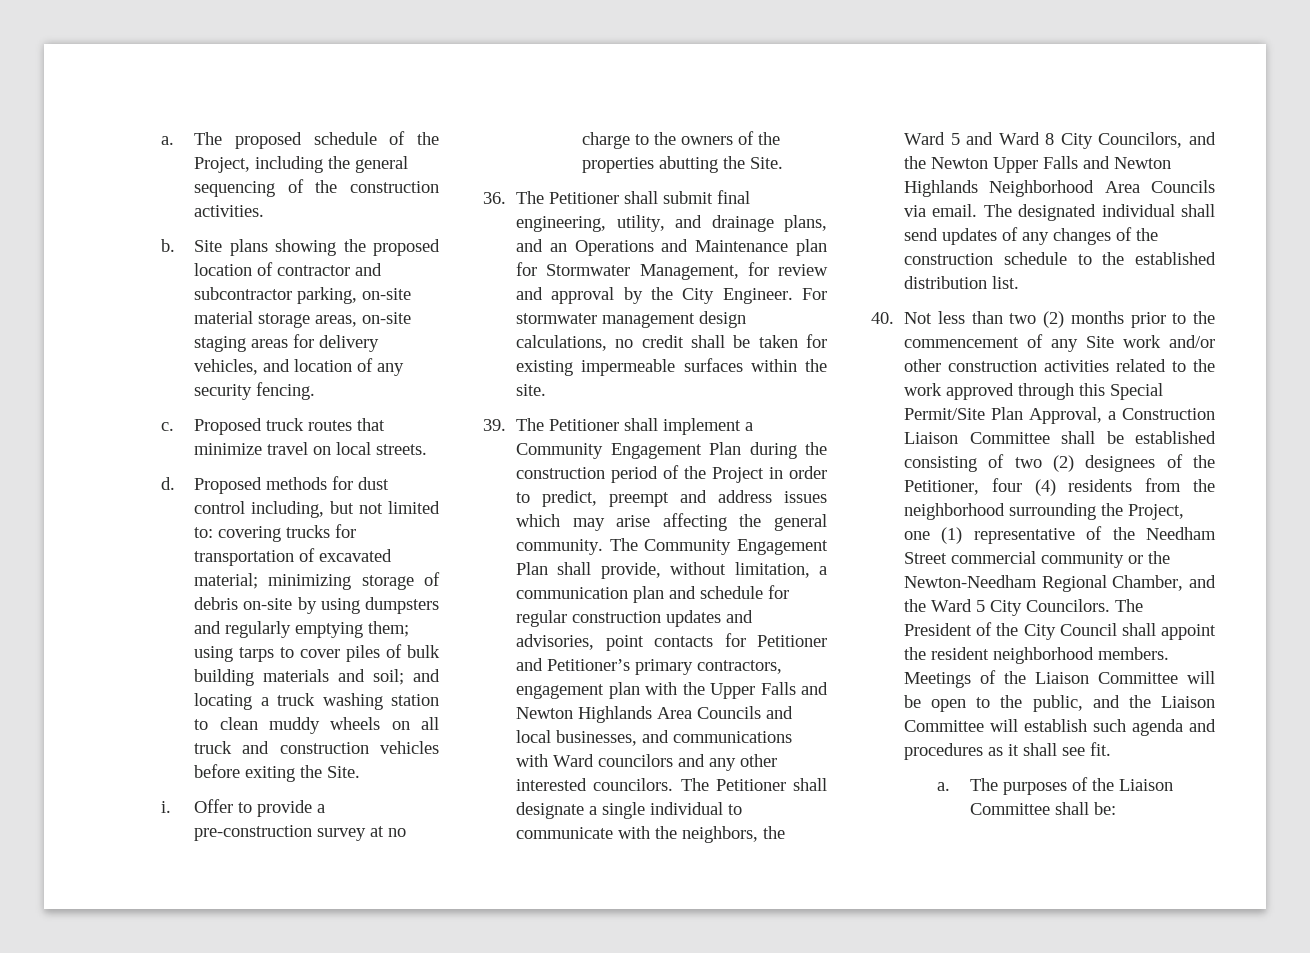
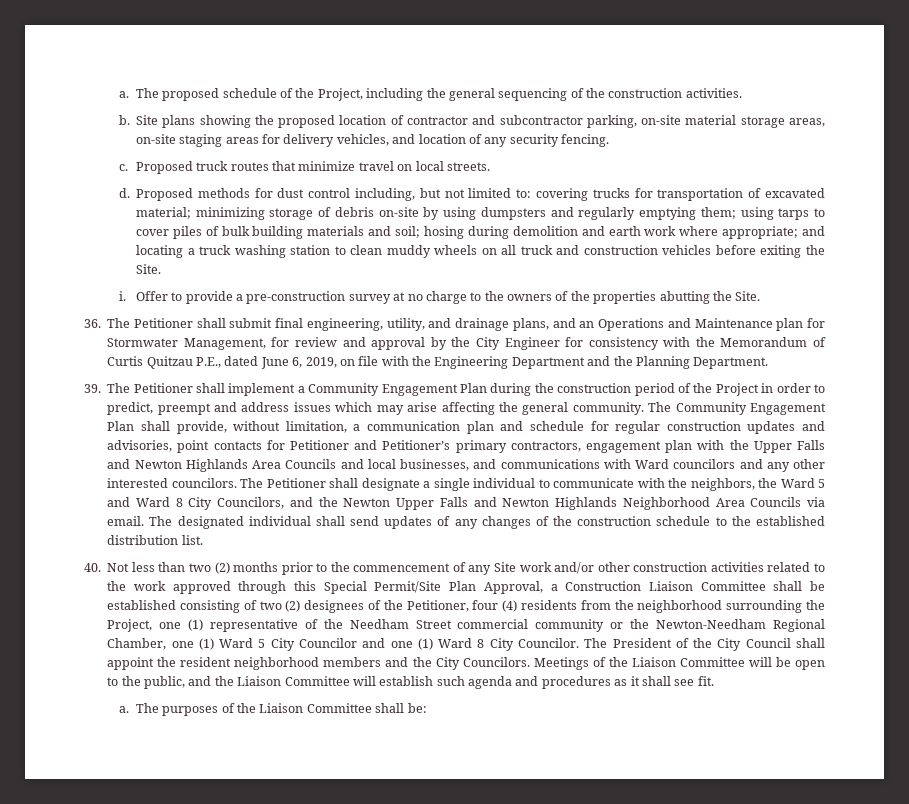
(405, 677) none -> [423,226,799,239] hosing during demolition and earth work where appropriate;
[722,288,827,304] [516,311,747,328] [516,334,827,351] [516,358,827,376] [516,384,547,396] Engineer. For stormwater management design calculations, no credit shall be taken for existing impermeable surfaces within the site. -> [504,337,826,350] [107,356,769,369] Engineer for consistency with the Memorandum of Curtis Quitzau P.E., dated June 6, 2019, on file with the Engineering Department and the Planning Department.
[1189,575,1216,588] [904,599,927,612] and the -> [171,638,214,650] one (1)
[1026,599,1111,612] Councilors. -> [298,638,579,651] Councilor and one (1) Ward 8 City Councilor.
[1098,647,1170,660] members. -> [323,657,530,670] members and the City Councilors.

